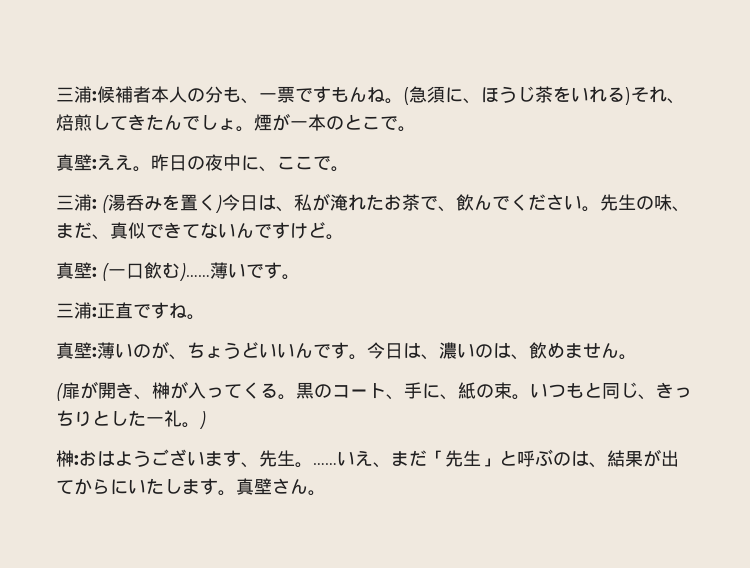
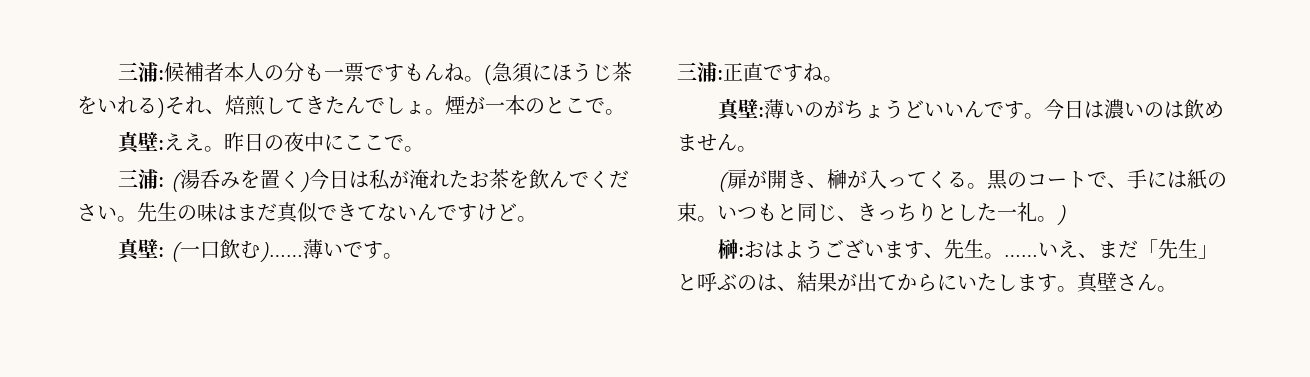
[241,98,259,104] 、 -> (325, 72) none
[463,98,481,104] 、 -> (553, 72) none
[259,166,277,172] 、 -> (345, 142) none
[276,206,294,212] 、 -> (370, 179) none
[420,196,456,212] で、 -> [509,170,530,188] を
[672,206,690,212] [56,222,110,240] 、まだ、 -> [217,203,277,221] はまだ
[169,354,187,360] 、 -> (845, 109) none
[421,354,439,360] 、 -> (1105, 109) none
[511,354,529,360] 、 -> (1185, 109) none
[386,382,458,400] 、手に、 -> [1087,169,1188,189] で、手には

